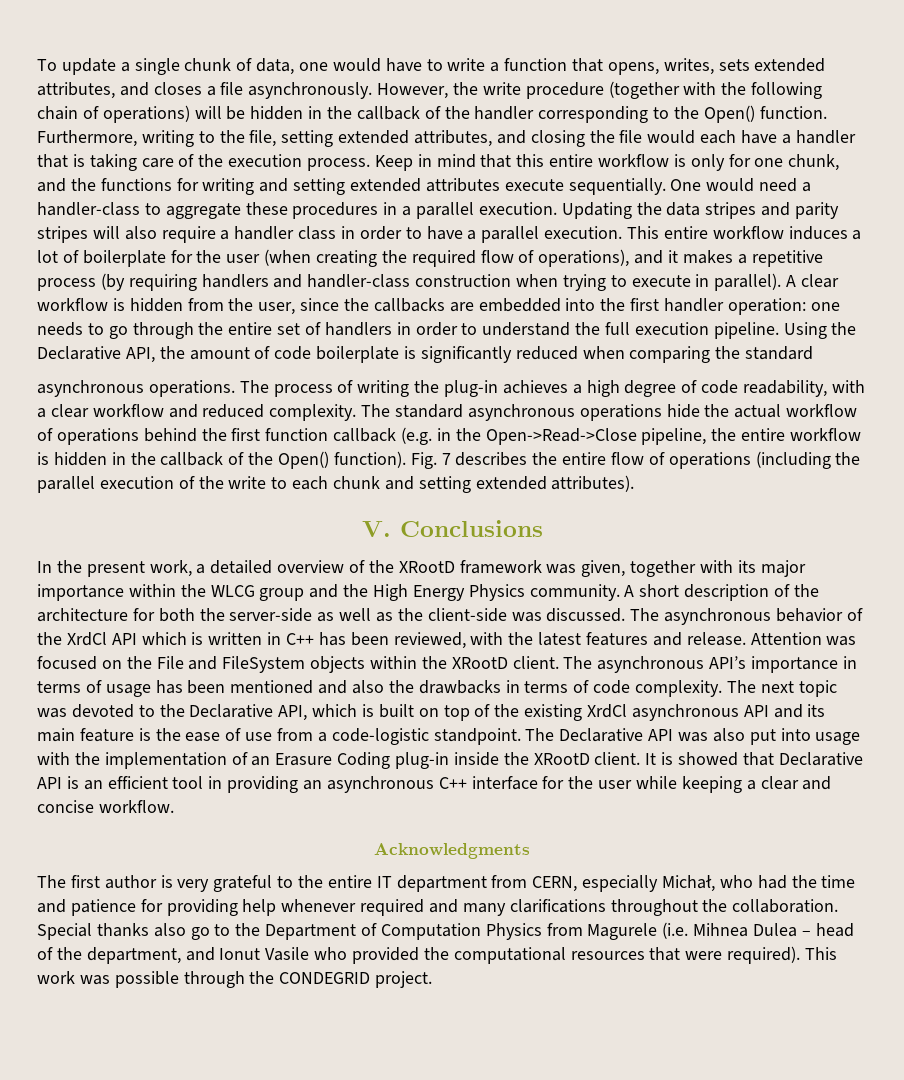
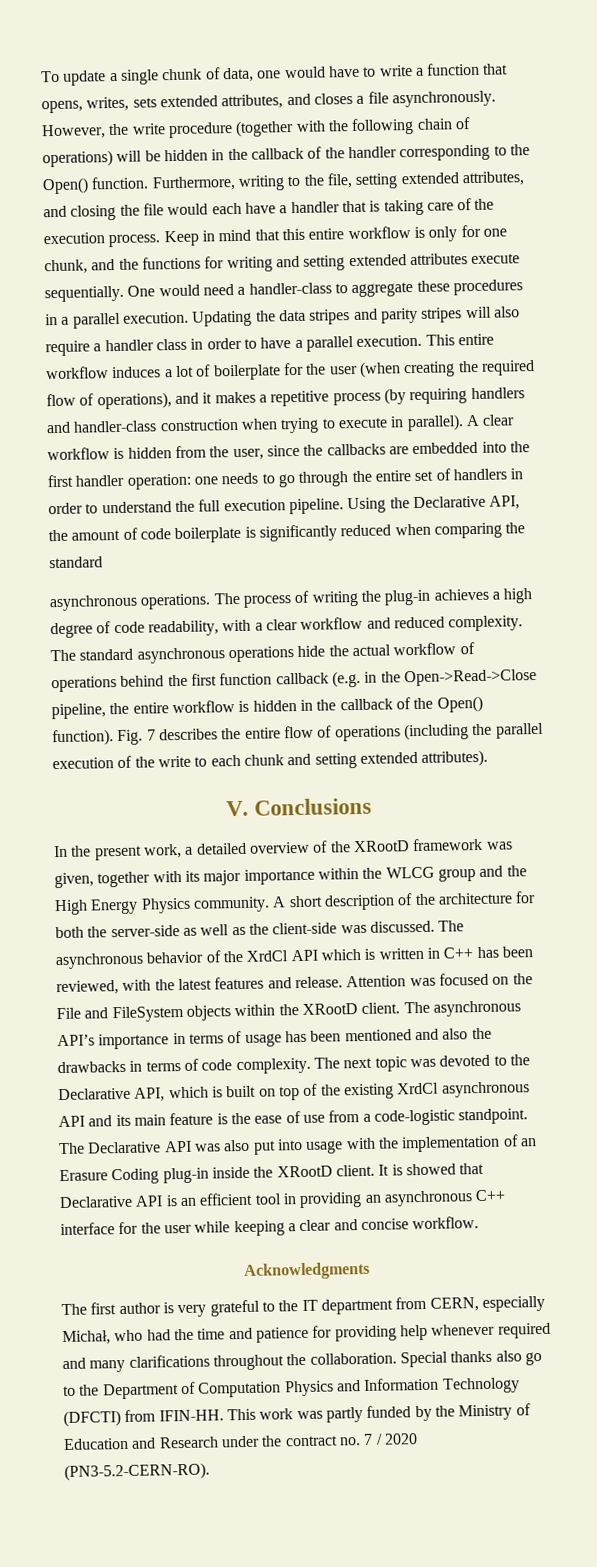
[327,875,372,888] entire -> (299, 1306) none
[546,922,854,940] [37,946,838,964] [37,971,433,988] from Magurele (i.e. Mihnea Dulea – head of the department, and Ionut Vasile who provided the computational resources that were required). This work was possible through the CONDEGRID project. -> [336,1377,520,1394] [63,1403,531,1428] [63,1433,418,1451] [64,1462,210,1482] and Information Technology (DFCTI) from IFIN-HH. This work was partly funded by the Ministry of Education and Research under the contract no. 7 / 2020 (PN3-5.2-CERN-RO).

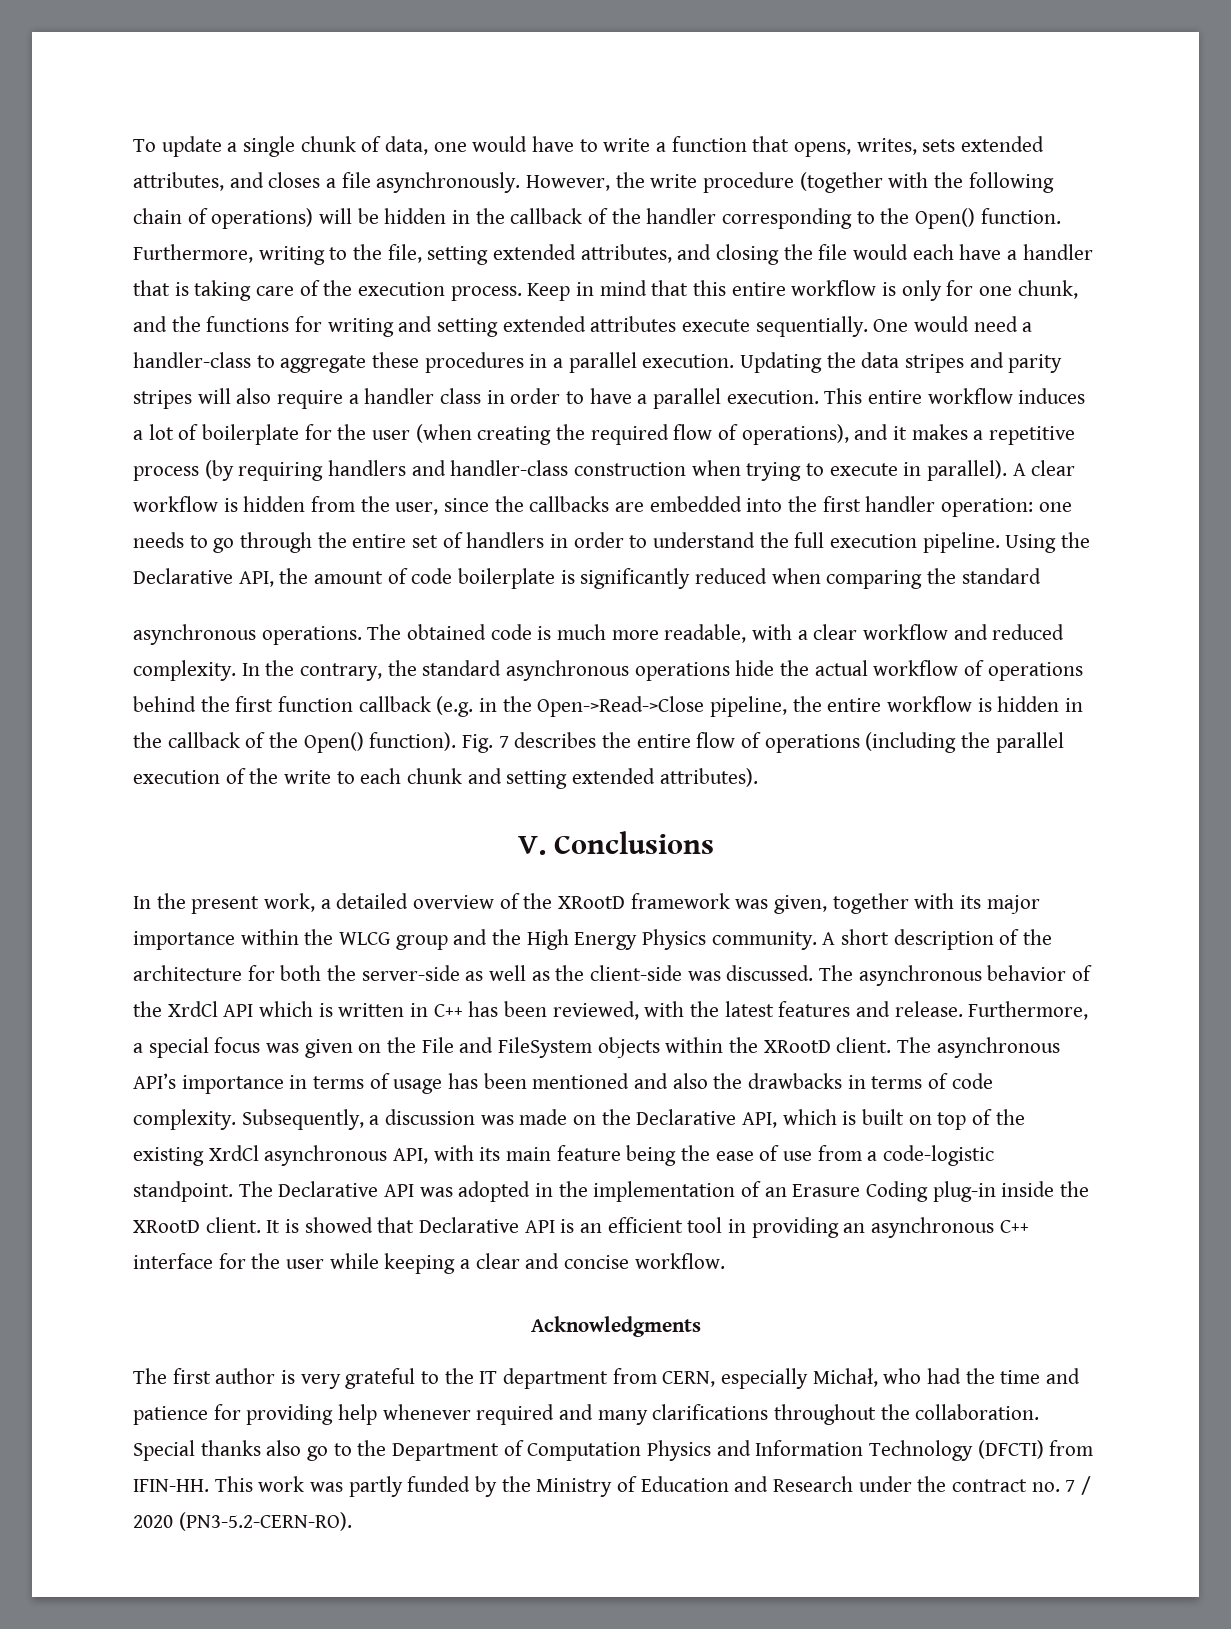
[242,588,534,608] [50,620,219,639] process of writing the plug-in achieves a high degree of code readability, -> [407,624,747,643] obtained code is much more readable,
[50,649,76,662] The -> [241,660,417,681] In the contrary, the
[346,972,489,988] Attention was focused -> [968,1001,1089,1020] [133,1037,353,1058] Furthermore, a special focus was given
[313,1054,507,1072] The next topic was devoted to -> [241,1109,597,1130] Subsequently, a discussion was made on
[58,1115,113,1128] API and -> [393,1145,474,1164] API, with
[216,1113,228,1125] is -> [626,1145,677,1166] being
[223,1137,376,1155] also put into usage with -> [458,1181,554,1202] adopted in

